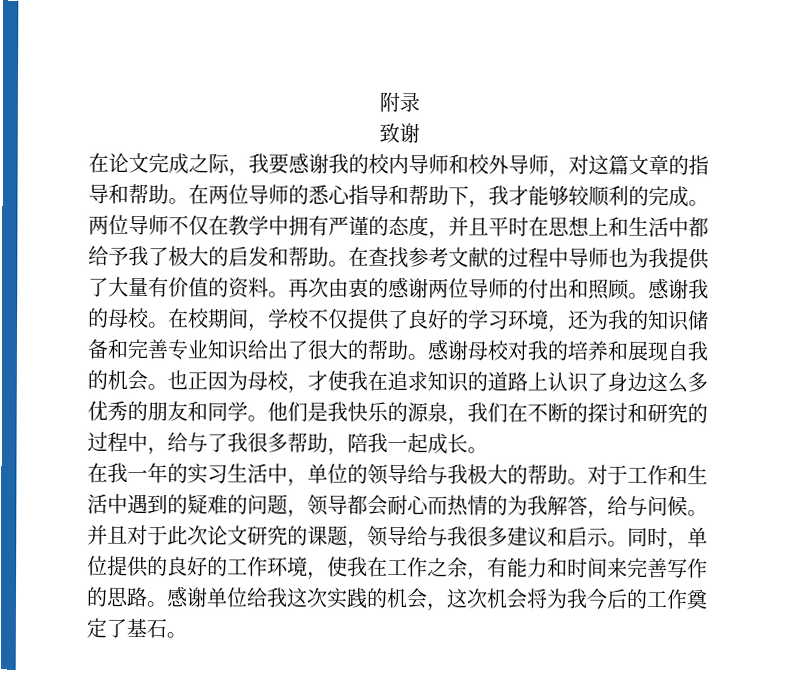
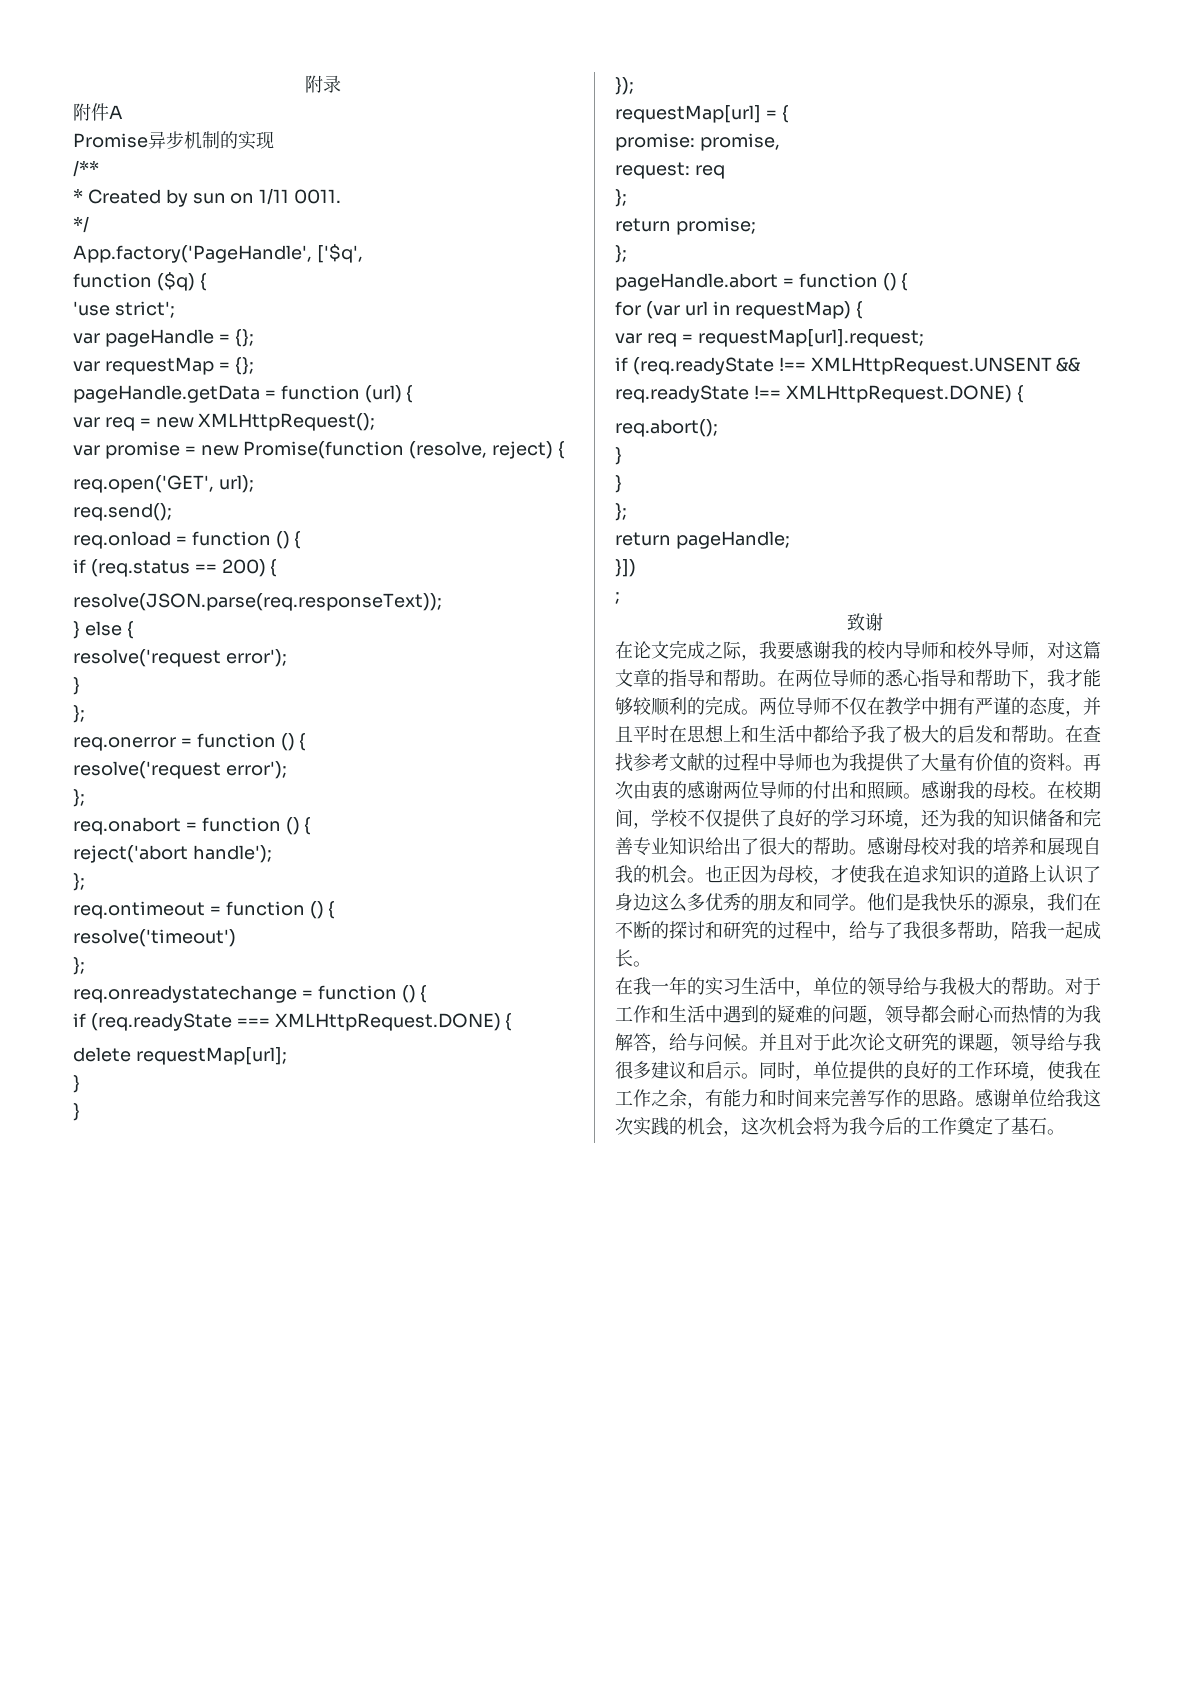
(420, 102) none -> [73,103,123,121] [73,131,274,150] [73,160,99,177] [73,188,342,207] [73,216,89,233] [73,244,363,263] [73,272,207,291] [73,301,175,318] [73,329,254,347] [73,357,254,375] [73,385,414,403] [73,413,376,431] [73,441,566,459] [73,475,254,493] [73,503,172,521] [73,531,302,549] [73,559,278,577] [73,593,442,611] [73,621,134,639] [73,649,287,667] [73,677,80,695] [73,705,85,723] [73,733,307,751] [73,761,287,779] [73,789,85,807] [73,817,312,835] [73,845,272,863] [73,873,85,891] [73,901,336,919] [73,929,236,947] [73,957,85,975] [73,985,428,1003] [73,1013,513,1031] [73,1047,287,1065] [73,1075,80,1093] [73,1103,80,1121] [615,77,634,95] [615,105,789,123] [615,133,780,151] [615,162,725,179] [615,189,627,207] [615,217,756,235] [615,245,627,263] [615,273,909,291] [615,301,864,319] [615,329,924,347] [615,357,1081,375] [615,385,1024,403] [615,419,718,437] [615,447,622,465] [615,475,622,493] [615,503,627,521] [615,531,790,549] [615,559,636,577] [615,592,620,604] // 附件A // Promise异步机制的实现 // /** // * Created by sun on 1/11 0011. // */ // App.factory('PageHandle', ['$q', // function ($q) { // 'use strict'; // var pageHandle = {}; // var requestMap = {}; // pageHandle.getData = function (url) { // var req = new XMLHttpRequest(); // var promise = new Promise(function (resolve, reject) { // req.open('GET', url); // req.send(); // req.onload = function () { // if (req.status == 200) { // resolve(JSON.parse(req.responseText)); // } else { // resolve('request error'); // } // }; // req.onerror = function () { // resolve('request error'); // }; // req.onabort = function () { // reject('abort handle'); // }; // req.ontimeout = function () { // resolve('timeout') // }; // req.onreadystatechange = function () { // if (req.readyState === XMLHttpRequest.DONE) { // delete requestMap[url]; // } // } // }); // requestMap[url] = { // promise: promise, // request: req // }; // return promise; // }; // pageHandle.abort = function () { // for (var url in requestMap) { // var req = requestMap[url].request; // if (req.readyState !== XMLHttpRequest.UNSENT && req.readyState !== XMLHttpRequest.DONE) { // req.abort(); // } // } // }; // return pageHandle; // }]) // ;

